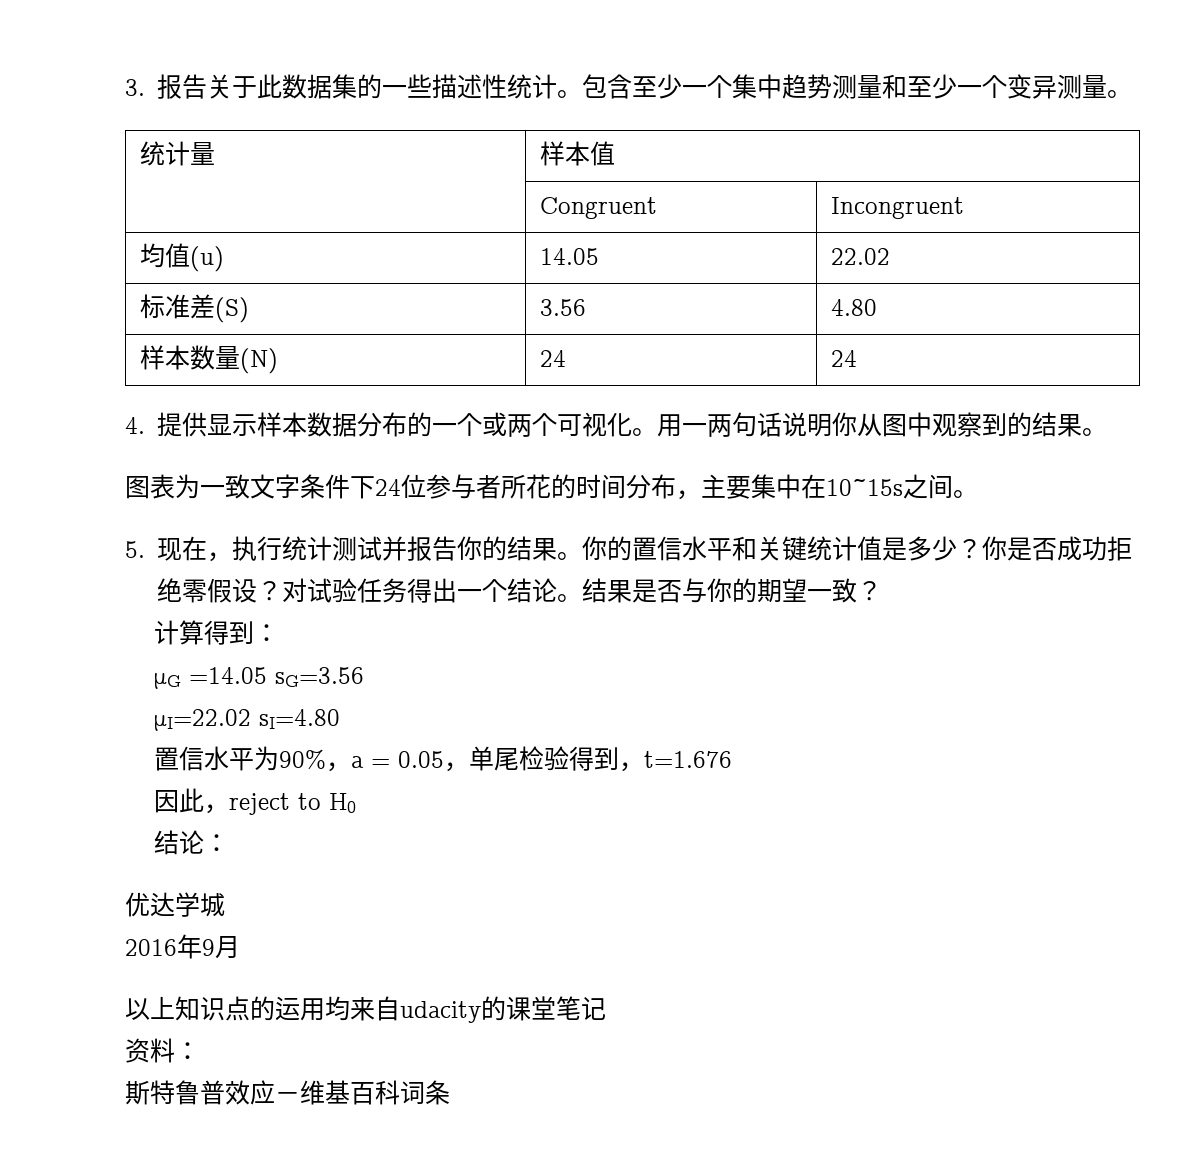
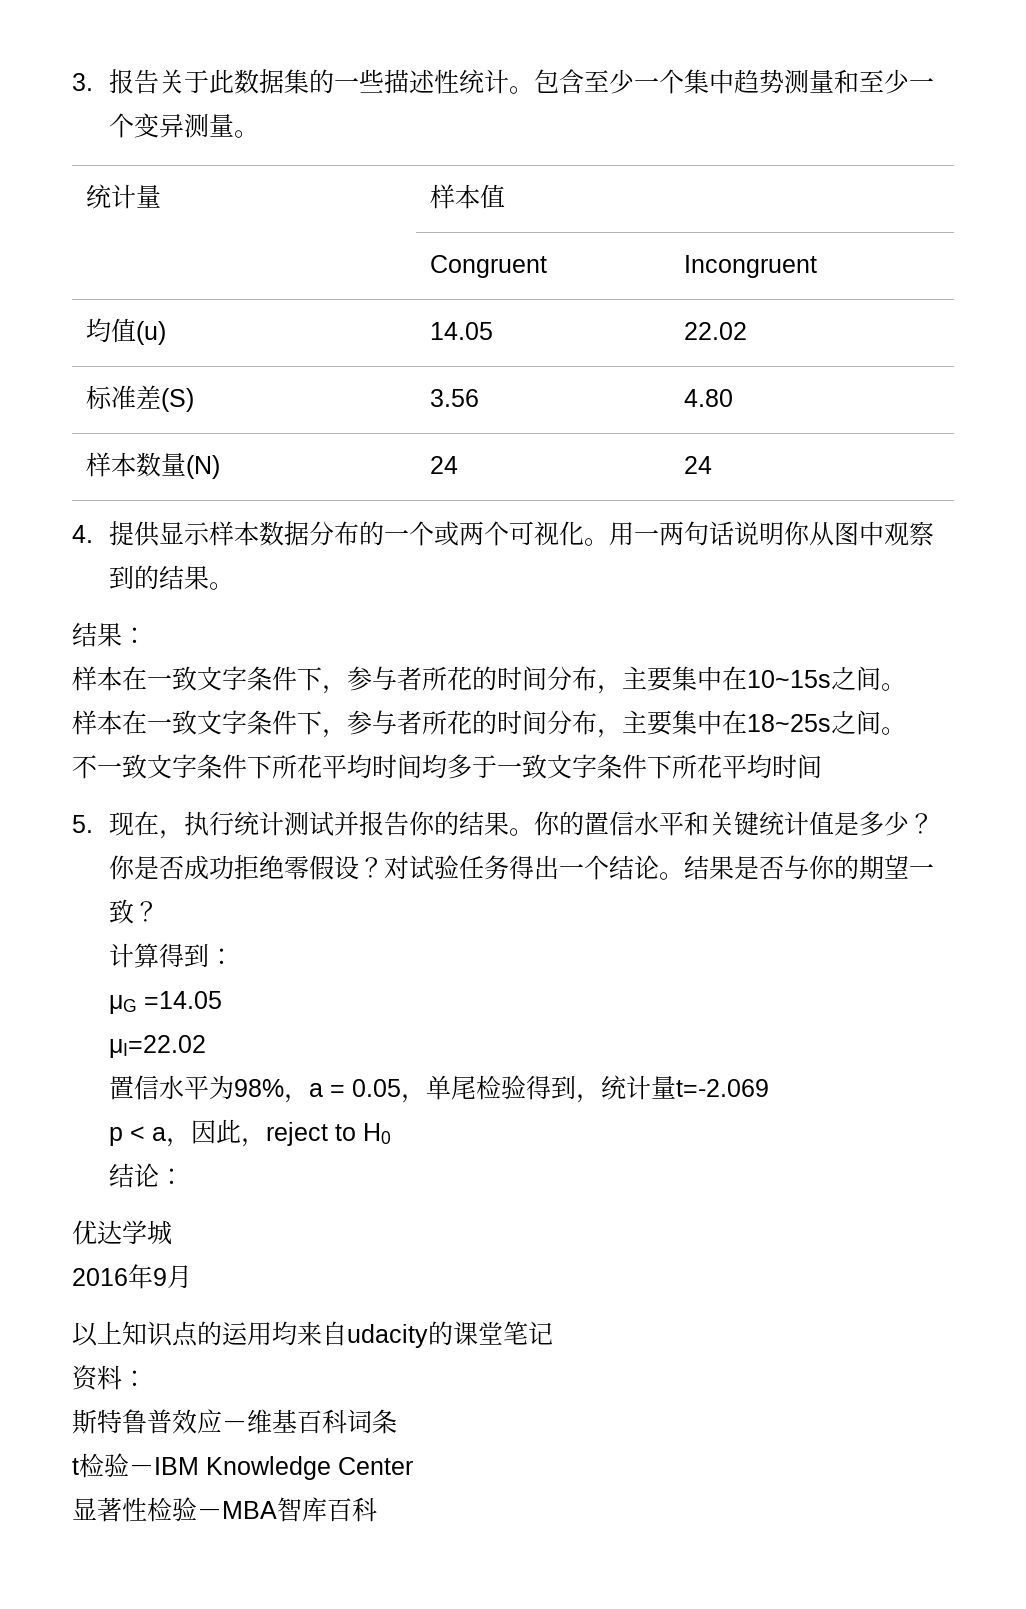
[125,474,426,499] 图表为一致文字条件下24位 -> [72,622,147,647] [72,666,347,694] 结果： // 样本在一致文字条件下，
(978, 494) none -> [72,710,906,738] [72,754,822,779] // 样本在一致文字条件下，参与者所花的时间分布，主要集中在18~25s之间。 // 不一致文字条件下所花平均时间均多于一致文字条件下所花平均时间
[275,667,365,687] sG=3.56 -> (222, 1000) none
[259,709,341,729] sI=4.80 -> (206, 1046) none
[279,749,327,769] 90% -> [233,1079,284,1097] 98%
[644,751,733,768] t=1.676 // -> [600,1075,769,1100] [108,1126,191,1147] 统计量t=-2.069 // p < a，
(450, 1092) none -> [72,1453,413,1480] [72,1497,377,1522] // t检验－IBM Knowledge Center // 显著性检验－MBA智库百科

